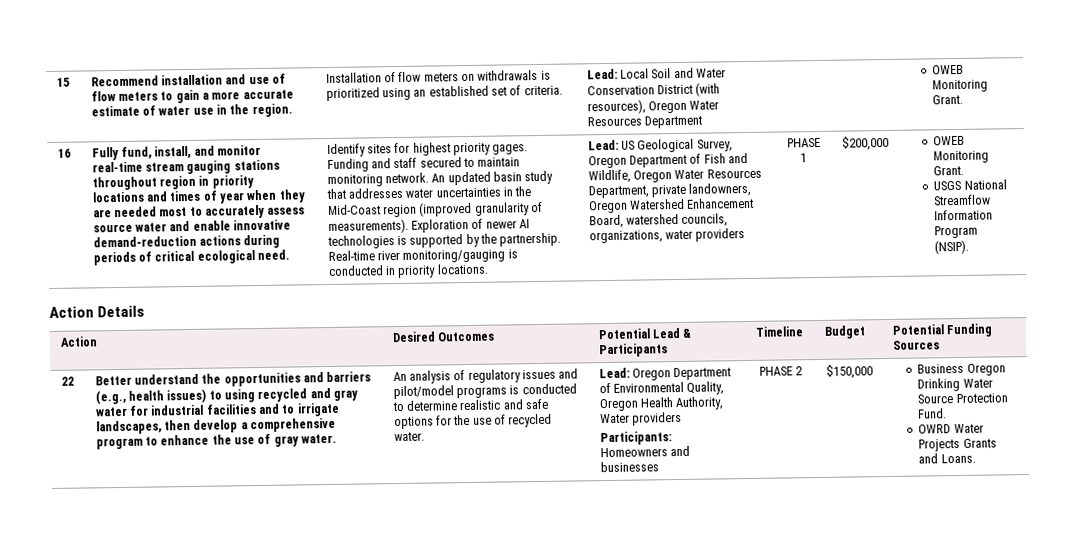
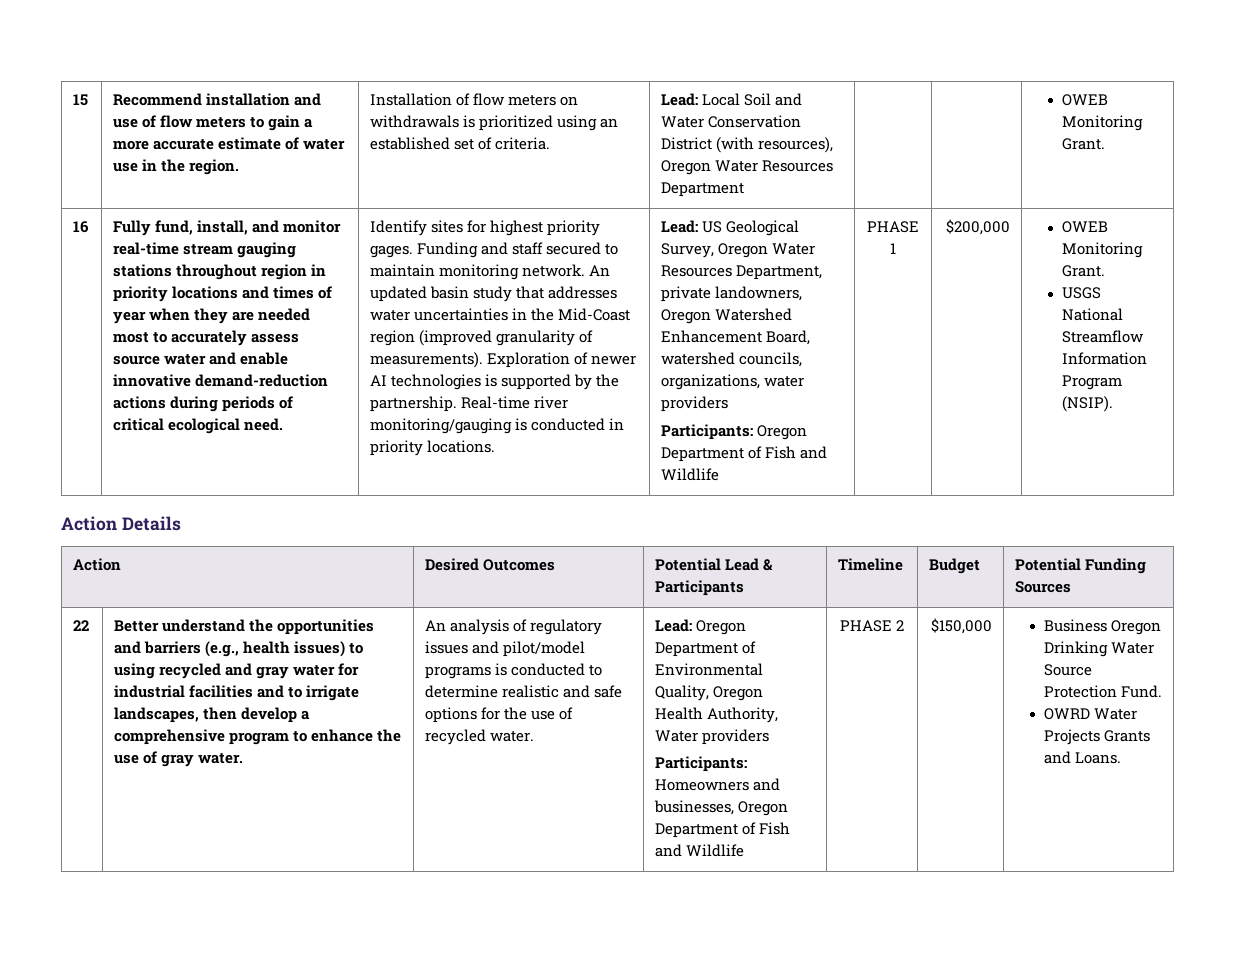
[628,152,749,168] [587,169,672,184] Department of Fish and Wildlife, Oregon -> (769, 250) none
(746, 235) none -> [661,424,808,440] [661,446,828,462] [661,468,720,481] // Participants: Oregon Department of Fish and Wildlife
[599,461,659,473] businesses -> [654,800,789,816] [655,822,791,838] [655,844,745,857] businesses, Oregon Department of Fish and Wildlife

